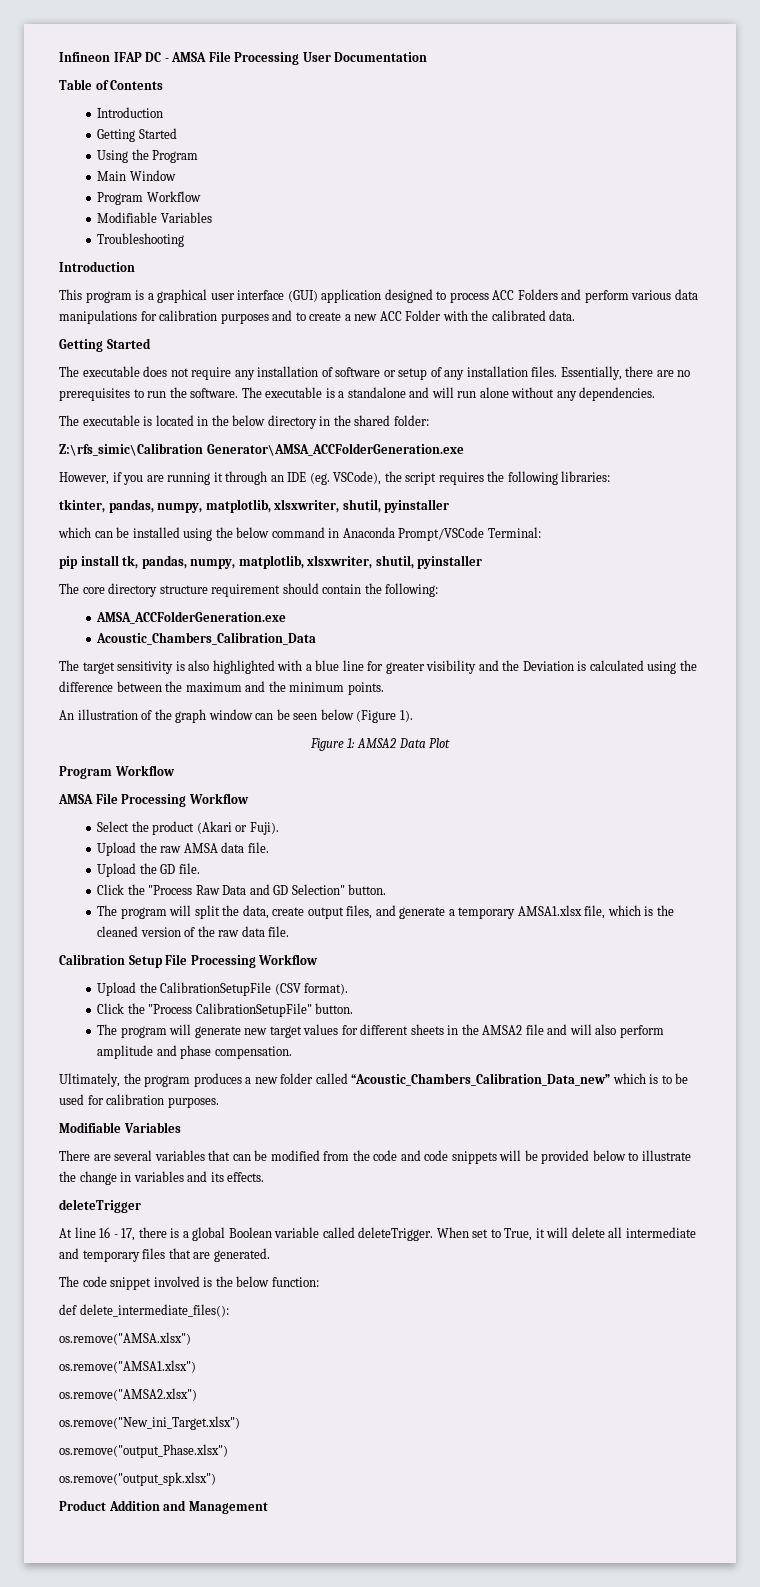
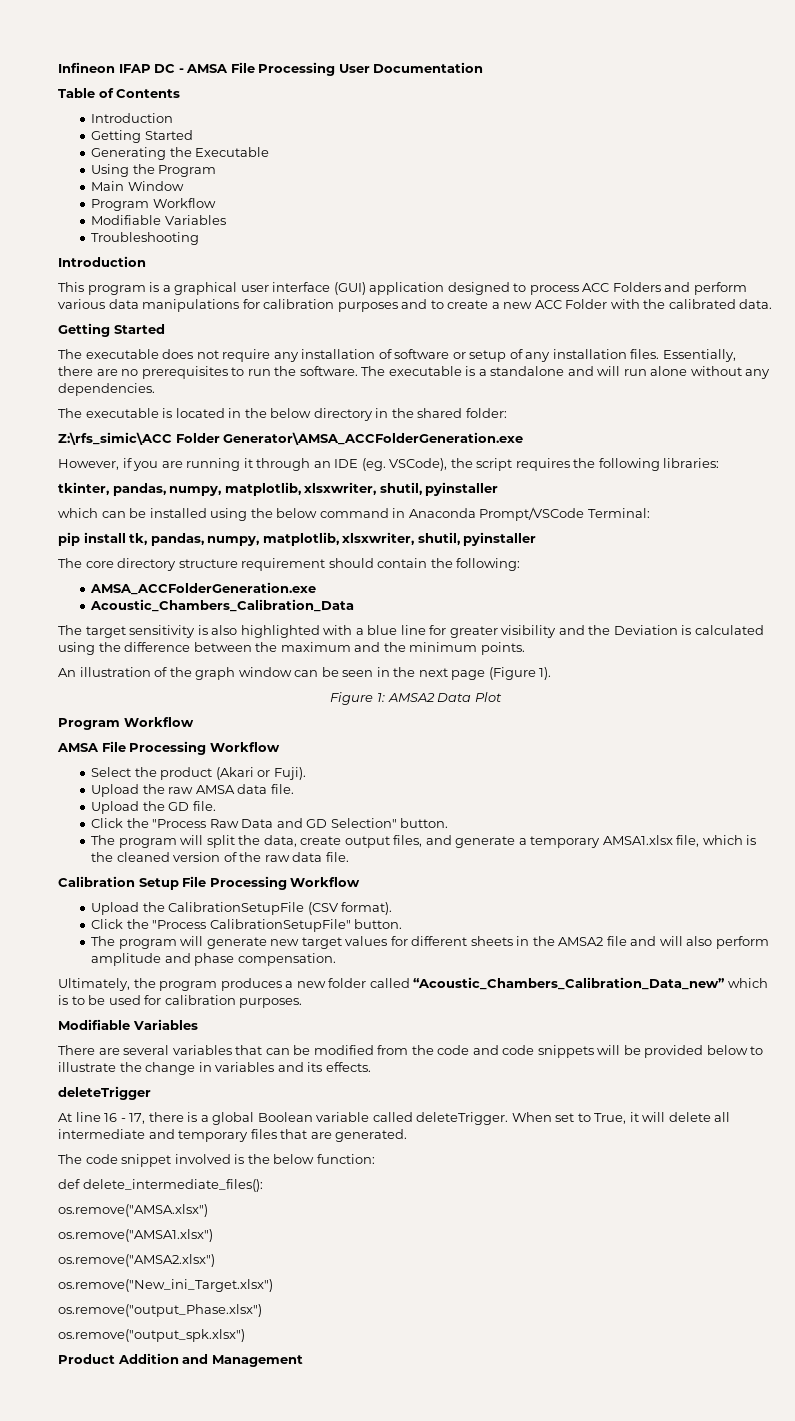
(177, 133) none -> [91,147,270,160] // Generating the Executable
[59,443,203,456] Z:\rfs_simic\Calibration -> [58,432,220,445] Z:\rfs_simic\ACC Folder
[320,709,354,720] below -> [376,667,486,680] in the next page

